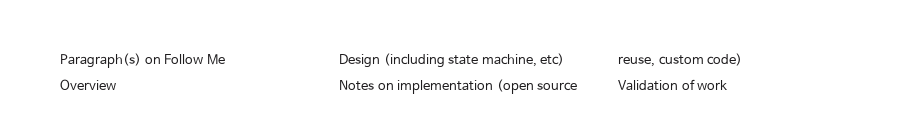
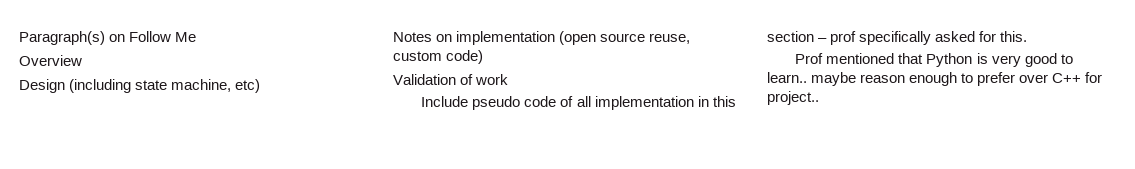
(728, 85) none -> [421,96,736,110] [767,31,1028,45] [795,53,1073,67] [767,72,1103,86] [767,91,819,105] // Include pseudo code of all implementation in this section – prof specifically asked for this. // Prof mentioned that Python is very good to learn.. maybe reason enough to prefer over C++ for project..

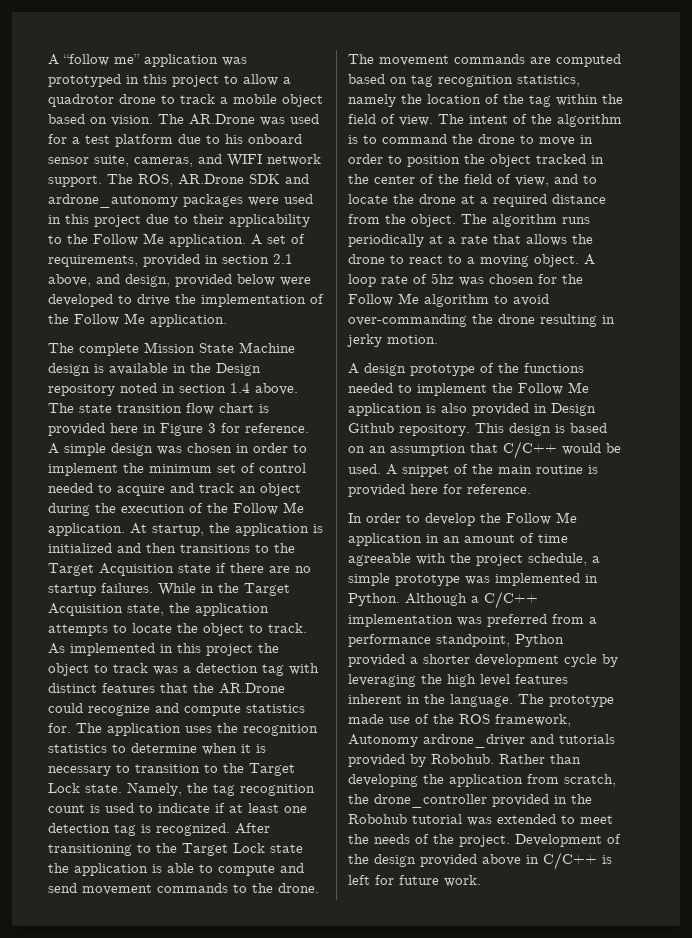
[19,31,197,45] [19,55,82,66] [19,79,261,93] [393,31,691,45] [393,50,484,64] [393,74,509,85] [421,96,736,110] [767,31,1028,45] [795,53,1073,67] [767,72,1103,86] [767,91,819,105] Paragraph(s) on Follow Me // Overview // Design (including state machine, etc) // Notes on implementation (open source reuse, custom code) // Validation of work // Include pseudo code of all implementation in this section – prof specifically asked for this. // Prof mentioned that Python is very good to learn.. maybe reason enough to prefer over C++ for project.. -> [48,54,247,67] [48,74,291,87] [48,94,323,107] [48,114,319,126] [48,134,302,147] [48,154,321,167] [48,174,309,187] [48,194,313,208] [48,214,310,227] [48,233,305,247] [48,254,293,267] [48,274,311,287] [48,294,324,307] [48,313,227,327] [48,342,295,356] [48,363,261,376] [48,383,298,396] [48,403,269,415] [48,423,309,436] [48,443,307,456] [48,463,306,476] [48,483,301,496] [48,502,304,516] [48,523,323,536] [48,543,295,553] [48,563,311,576] [48,583,290,596] [48,603,269,616] [48,623,307,636] [48,643,279,656] [48,663,319,676] [48,683,285,694] [48,703,305,716] [48,723,318,736] [48,743,266,755] [48,763,295,776] [48,782,315,796] [48,803,307,813] [48,823,270,836] [48,843,303,856] [48,863,304,876] [48,883,319,895] [348,54,621,67] [348,74,580,87] [348,94,623,107] [348,114,622,127] [348,134,593,146] [348,154,604,167] [348,174,597,187] [348,194,606,207] [348,214,590,227] [348,234,593,247] [348,254,595,267] [348,273,583,287] [348,293,549,307] [348,314,615,327] [347,334,438,347] [348,363,584,376] [348,382,589,396] [348,403,596,416] [348,423,607,436] [348,441,621,459] [348,464,598,477] [348,484,531,497] [348,512,577,526] [348,533,568,546] [348,553,600,566] [348,573,598,586] [348,591,538,609] [348,614,597,627] [348,634,564,647] [348,654,618,667] [348,674,568,687] [348,694,614,707] [348,714,571,727] [348,734,615,748] [348,754,581,767] [348,774,616,787] [348,794,592,808] [348,814,613,826] [348,834,621,847] [348,852,612,870] [348,875,481,887] A “follow me” application was prototyped in this project to allow a quadrotor drone to track a mobile object based on vision. The AR.Drone was used for a test platform due to his onboard sensor suite, cameras, and WIFI network support. The ROS, AR.Drone SDK and ardrone_autonomy packages were used in this project due to their applicability to the Follow Me application. A set of requirements, provided in section 2.1 above, and design, provided below were developed to drive the implementation of the Follow Me application. // The complete Mission State Machine design is available in the Design repository noted in section 1.4 above. The state transition flow chart is provided here in Figure 3 for reference. A simple design was chosen in order to implement the minimum set of control needed to acquire and track an object during the execution of the Follow Me application. At startup, the application is initialized and then transitions to the Target Acquisition state if there are no startup failures. While in the Target Acquisition state, the application attempts to locate the object to track. As implemented in this project the object to track was a detection tag with distinct features that the AR.Drone could recognize and compute statistics for. The application uses the recognition statistics to determine when it is necessary to transition to the Target Lock state. Namely, the tag recognition count is used to indicate if at least one detection tag is recognized. After transitioning to the Target Lock state the application is able to compute and send movement commands to the drone. The movement commands are computed based on tag recognition statistics, namely the location of the tag within the field of view. The intent of the algorithm is to command the drone to move in order to position the object tracked in the center of the field of view, and to locate the drone at a required distance from the object. The algorithm runs periodically at a rate that allows the drone to react to a moving object. A loop rate of 5hz was chosen for the Follow Me algorithm to avoid over-commanding the drone resulting in jerky motion. // A design prototype of the functions needed to implement the Follow Me application is also provided in Design Github repository. This design is based on an assumption that C/C++ would be used. A snippet of the main routine is provided here for reference. // In order to develop the Follow Me application in an amount of time agreeable with the project schedule, a simple prototype was implemented in Python. Although a C/C++ implementation was preferred from a performance standpoint, Python provided a shorter development cycle by leveraging the high level features inherent in the language. The prototype made use of the ROS framework, Autonomy ardrone_driver and tutorials provided by Robohub. Rather than developing the application from scratch, the drone_controller provided in the Robohub tutorial was extended to meet the needs of the project. Development of the design provided above in C/C++ is left for future work.

